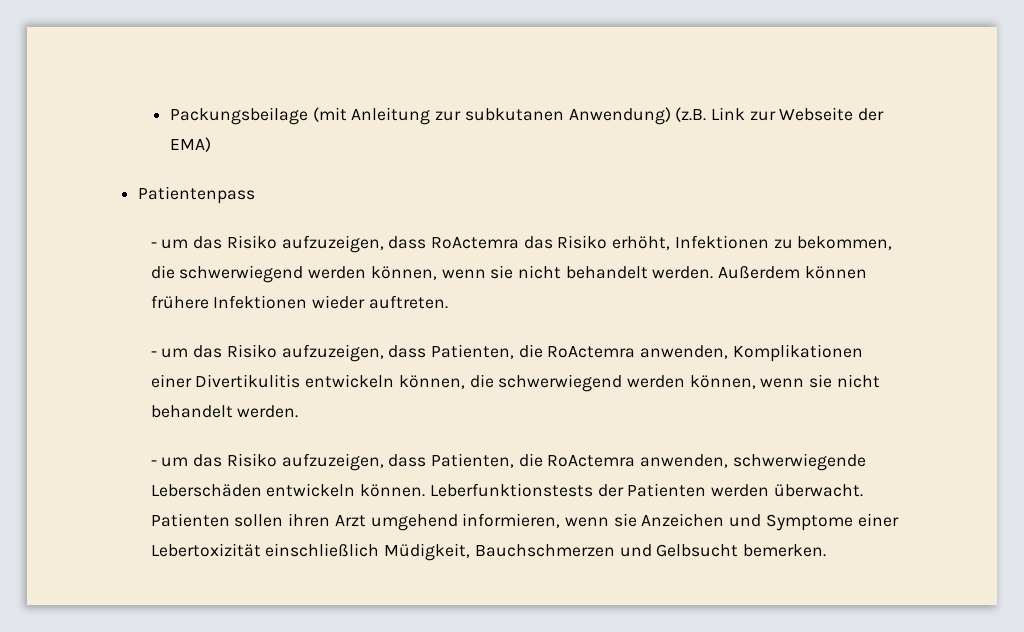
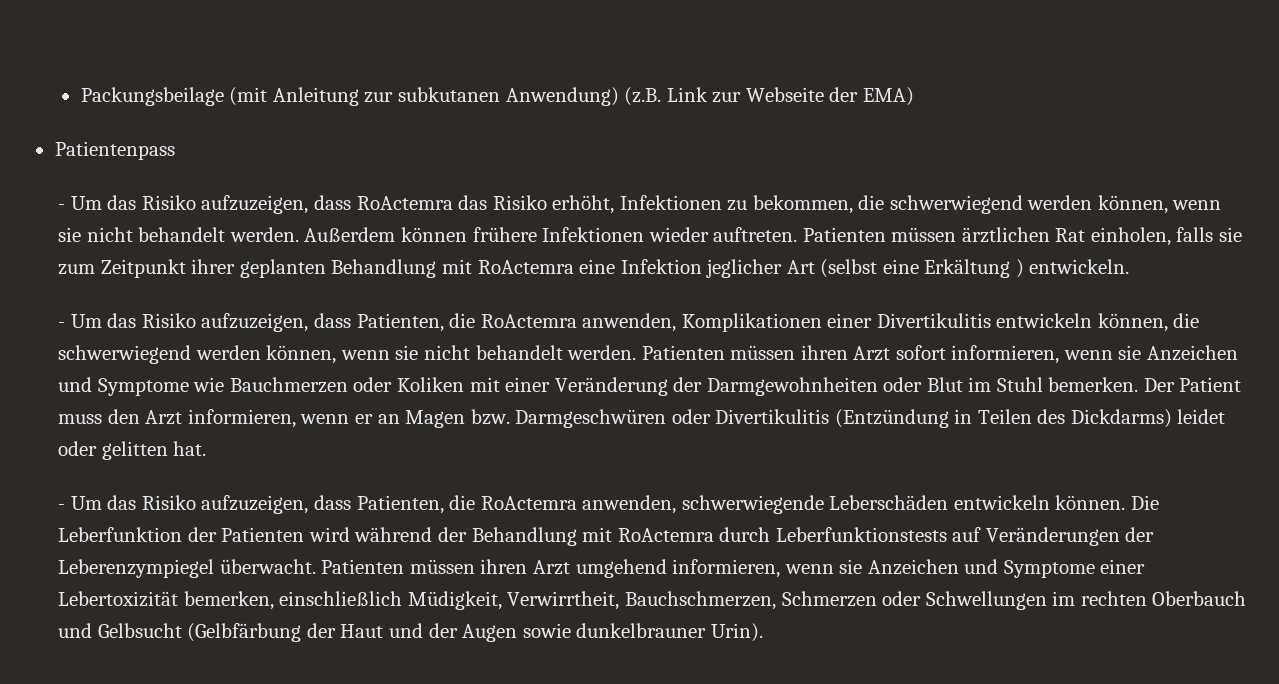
[161,239,189,249] um -> [70,196,102,210] Um
[150,348,189,358] // - um -> [802,227,1242,246] [58,259,1130,278] [58,314,102,328] Patienten müssen ärztlichen Rat einholen, falls sie zum Zeitpunkt ihrer geplanten Behandlung mit RoActemra eine Infektion jeglicher Art (selbst eine Erkältung ) entwickeln. // - Um
[150,457,189,467] // - um -> [641,345,1238,364] [58,377,1242,396] [58,409,1226,428] [58,441,207,460] [58,496,102,510] Patienten müssen ihren Arzt sofort informieren, wenn sie Anzeichen und Symptome wie Bauchmerzen oder Koliken mit einer Veränderung der Darmgewohnheiten oder Blut im Stuhl bemerken. Der Patient muss den Arzt informieren, wenn er an Magen bzw. Darmgeschwüren oder Divertikulitis (Entzündung in Teilen des Dickdarms) leidet oder gelitten hat. // - Um
[429,483,770,497] Leberfunktionstests der Patienten werden -> [1130,495,1159,510] [58,527,1155,546] [58,559,215,578] Die Leberfunktion der Patienten wird während der Behandlung mit RoActemra durch Leberfunktionstests auf Veränderungen der Leberenzympiegel
[234,514,284,527] sollen -> [409,559,475,574] müssen
(261, 550) none -> [183,591,274,610] bemerken,
[474,544,827,557] Bauchschmerzen und Gelbsucht bemerken. -> [507,591,1247,610] [58,623,763,642] Verwirrtheit, Bauchschmerzen, Schmerzen oder Schwellungen im rechten Oberbauch und Gelbsucht (Gelbfärbung der Haut und der Augen sowie dunkelbrauner Urin).

